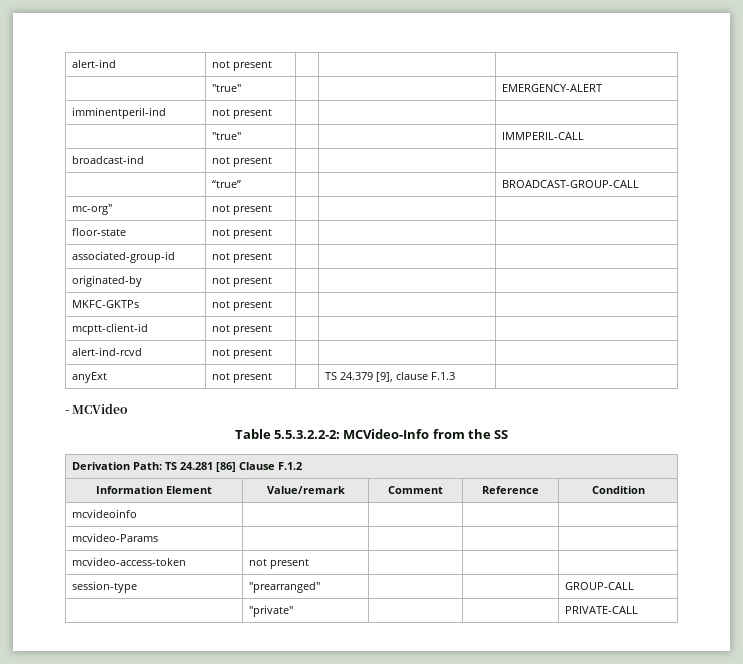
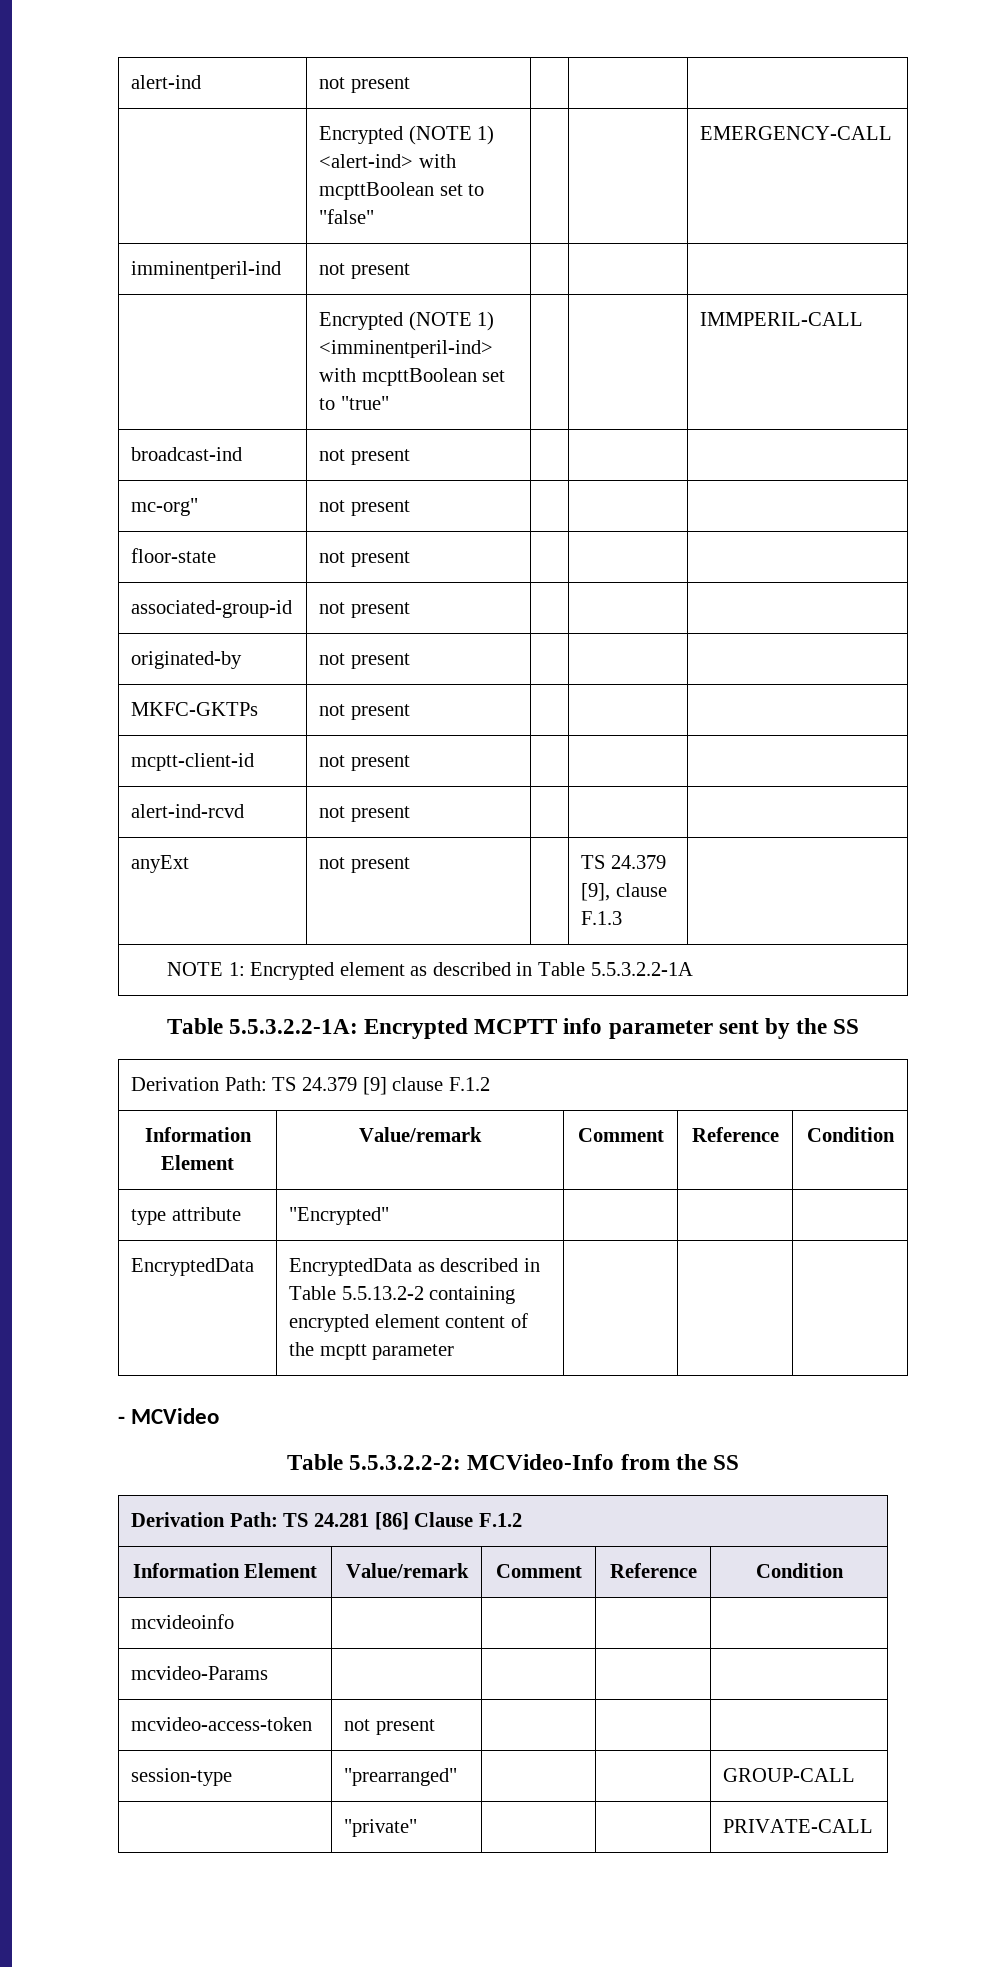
[211,84,241,92] [501,84,602,92] [71,107,166,119] [211,109,272,119] "true" | | | EMERGENCY-ALERT // imminentperil-ind | not present | | | // | -> [319,125,495,145] [319,154,456,168] [319,182,485,200] [319,209,375,224] [700,126,893,140] [131,261,282,279] [319,263,410,279] [319,311,495,331] [319,340,494,358] [319,368,506,386] [319,398,336,410] Encrypted (NOTE 1) <alert-ind> with mcpttBoolean set to "false" | | | EMERGENCY-CALL // imminentperil-ind | not present | | | // | Encrypted (NOTE 1) <imminentperil-ind> with mcpttBoolean set to
[211,180,241,188] [501,180,639,188] // | “true” | | | BROADCAST-GROUP-CALL -> (410, 457) none
(455, 376) none -> [167,962,693,980] [166,1018,860,1039] [131,1077,490,1095] [144,1127,252,1142] [161,1155,234,1170] [359,1127,482,1142] [577,1128,664,1142] [691,1127,779,1142] [806,1127,895,1142] [131,1207,241,1225] [289,1207,390,1225] [131,1258,255,1276] [289,1258,540,1276] [289,1286,516,1304] [289,1313,528,1332] [289,1342,455,1360] // NOTE 1: Encrypted element as described in Table 5.5.3.2.2-1A // Table 5.5.3.2.2-1A: Encrypted MCPTT info parameter sent by the SS // Derivation Path: TS 24.379 [9] clause F.1.2 // Information Element | Value/remark | Comment | Reference | Condition // type attribute | "Encrypted" | | | // EncryptedData | EncryptedData as described in Table 5.5.13.2-2 containing encrypted element content of the mcptt parameter | | |

